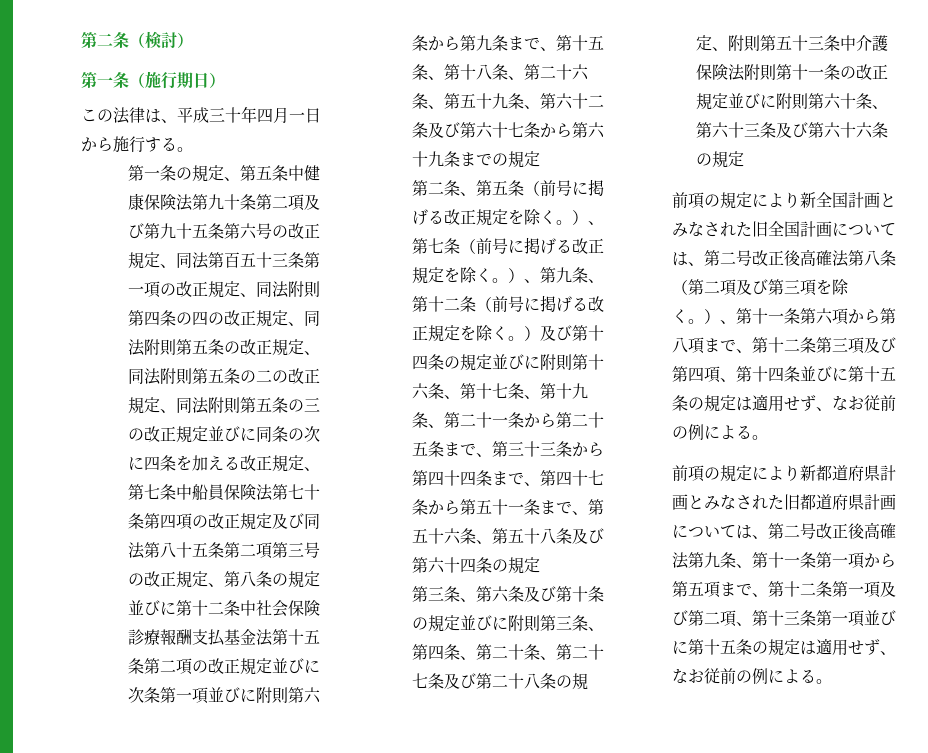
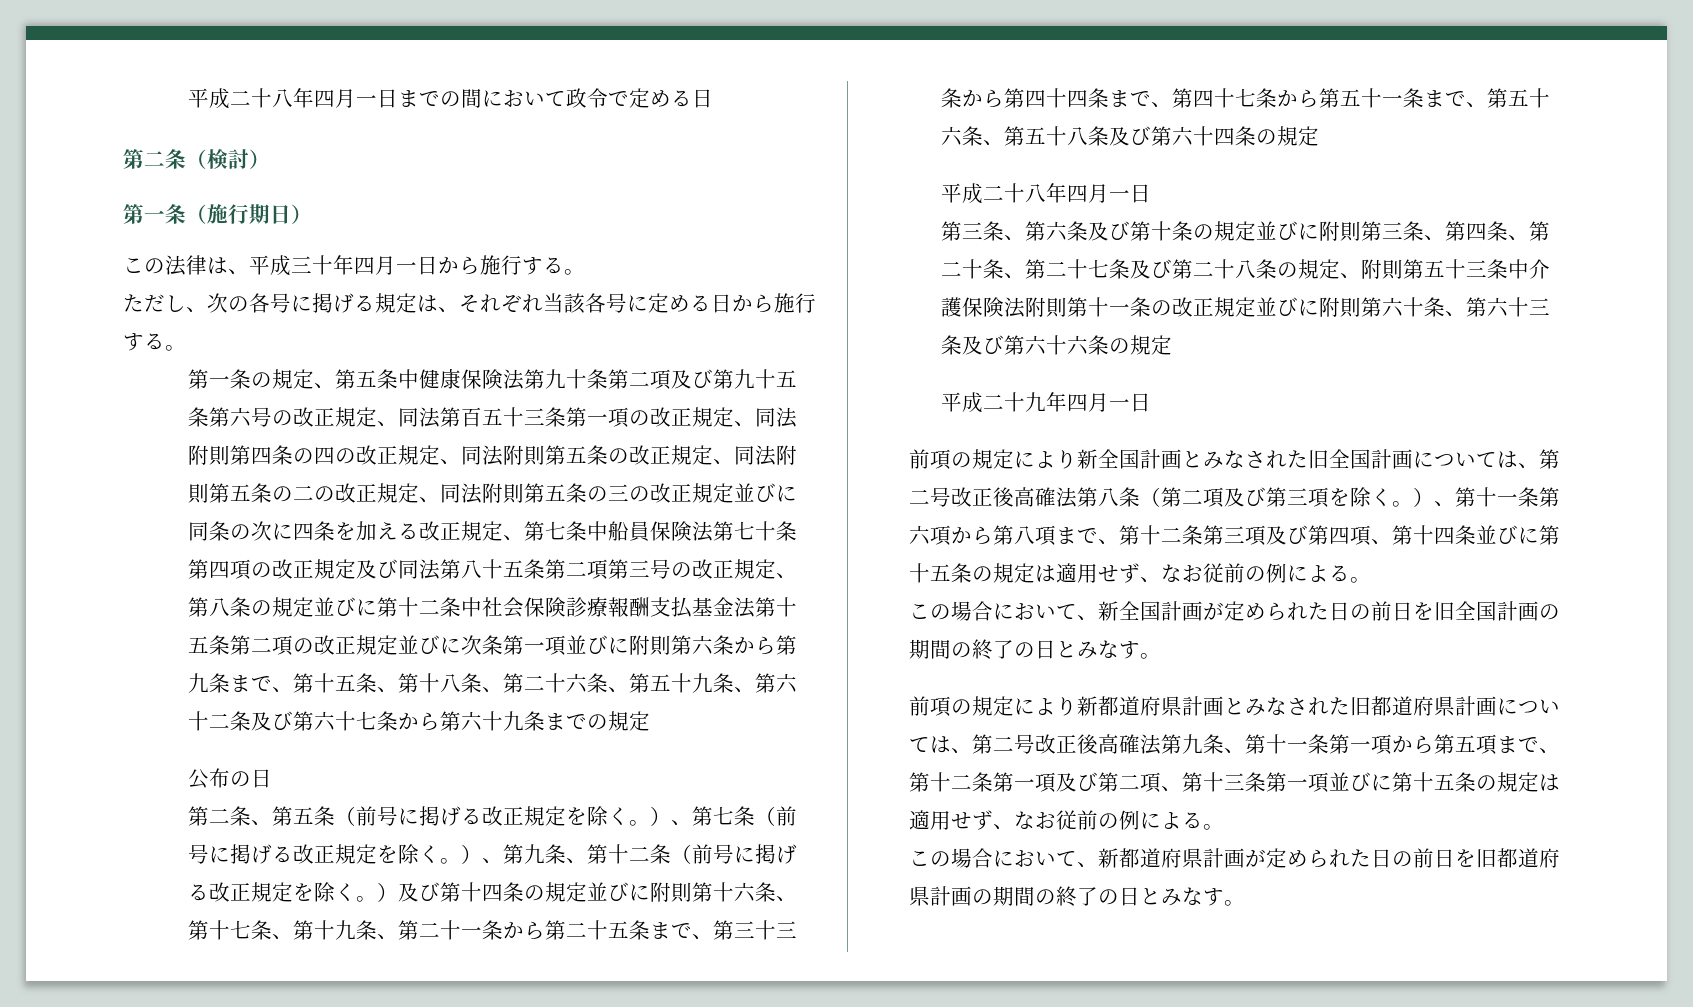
(81, 39) none -> [188,88,714,109] 平成二十八年四月一日までの間において政令で定める日 //
(193, 149) none -> [123,293,816,314] [123,333,186,351] // ただし、次の各号に掲げる規定は、それぞれ当該各号に定める日から施行する。
(540, 159) none -> [188,768,273,789] // 公布の日
(540, 565) none -> [941,183,1152,204] // 平成二十八年四月一日
(744, 159) none -> [941,392,1152,413] // 平成二十九年四月一日
(769, 437) none -> [908,601,1560,621] [908,639,1161,660] // この場合において、新全国計画が定められた日の前日を旧全国計画の期間の終了の日とみなす。
(833, 681) none -> [908,848,1560,868] [908,886,1245,907] // この場合において、新都道府県計画が定められた日の前日を旧都道府県計画の期間の終了の日とみなす。

